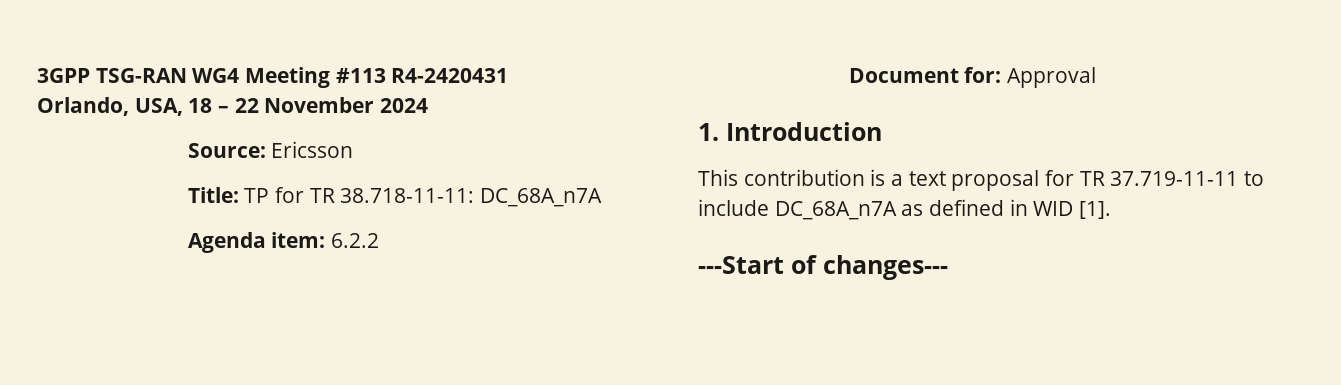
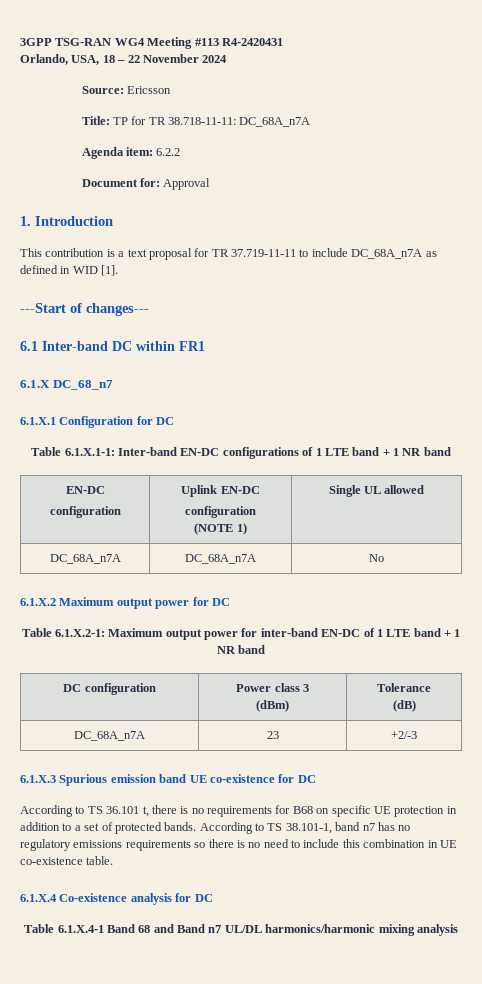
(948, 267) none -> [20,341,205,351] [20,380,113,390] [20,416,175,428] [31,447,451,459] [65,486,105,494] [49,506,121,518] [181,485,260,497] [185,506,256,518] [194,523,247,535] [328,485,425,497] [49,554,121,564] [185,554,256,564] [369,554,384,562] [20,597,230,609] [21,628,461,640] [216,645,266,654] [63,683,156,695] [236,683,309,692] [256,700,289,712] [377,683,431,692] [392,700,416,712] [74,731,145,741] [266,731,279,739] [391,731,417,739] [20,774,316,786] [20,805,457,817] [20,822,411,834] [20,839,457,851] [20,856,114,865] [20,893,213,905] [24,924,458,936] // 6.1 Inter-band DC within FR1 // 6.1.X DC_68_n7 // 6.1.X.1 Configuration for DC // Table 6.1.X.1-1: Inter-band EN-DC configurations of 1 LTE band + 1 NR band // EN-DC // configuration | Uplink EN-DC // configuration // (NOTE 1) | Single UL allowed // DC_68A_n7A | DC_68A_n7A | No // 6.1.X.2 Maximum output power for DC // Table 6.1.X.2-1: Maximum output power for inter-band EN-DC of 1 LTE band + 1 NR band // DC configuration | Power class 3 // (dBm) | Tolerance // (dB) // DC_68A_n7A | 23 | +2/-3 // 6.1.X.3 Spurious emission band UE co-existence for DC // According to TS 36.101 t, there is no requirements for B68 on specific UE protection in addition to a set of protected bands. According to TS 38.101-1, band n7 has no regulatory emissions requirements so there is no need to include this combination in UE co-existence table. // 6.1.X.4 Co-existence analysis for DC // Table 6.1.X.4-1 Band 68 and Band n7 UL/DL harmonics/harmonic mixing analysis

